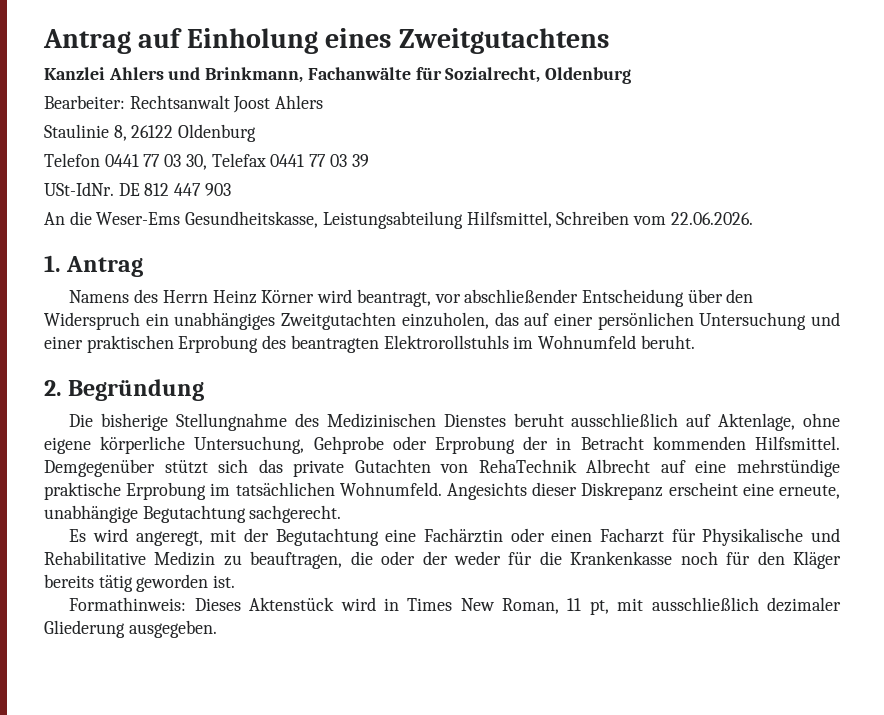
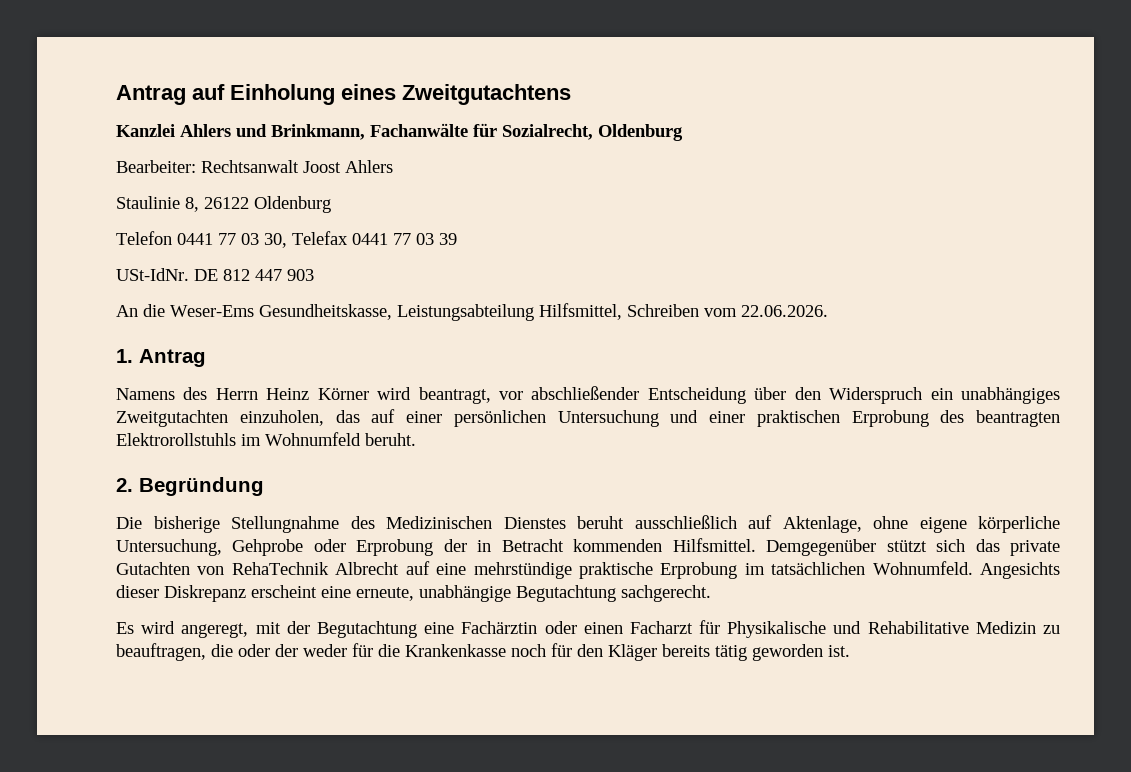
[69,597,841,615] [44,620,217,638] // Formathinweis: Dieses Aktenstück wird in Times New Roman, 11 pt, mit ausschließlich dezimaler Gliederung ausgegeben. -> (850, 651) none

